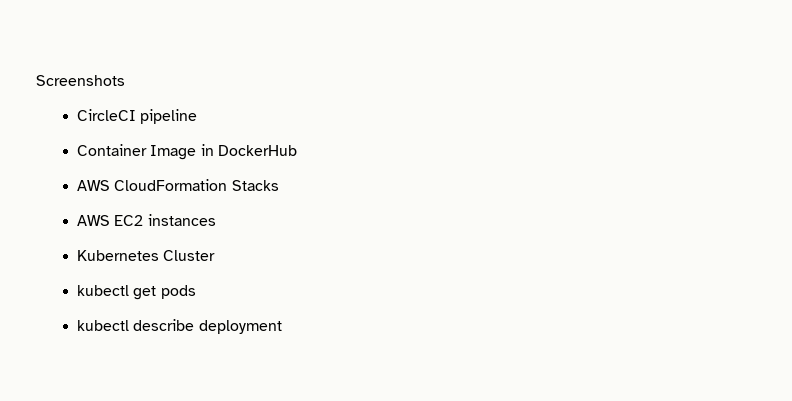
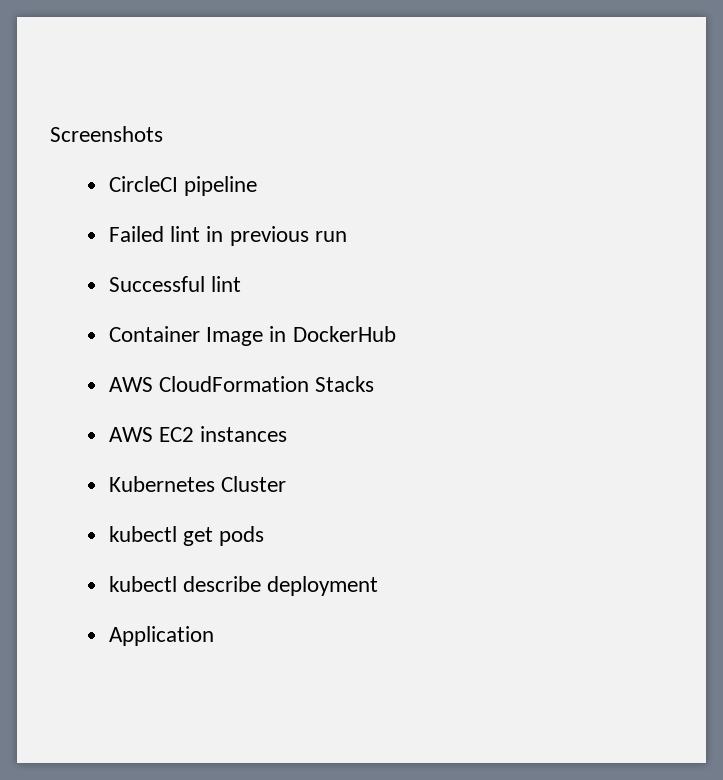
(198, 116) none -> [108,226,347,246] [108,276,242,292] // Failed lint in previous run // Successful lint
(282, 327) none -> [108,626,214,646] // Application

